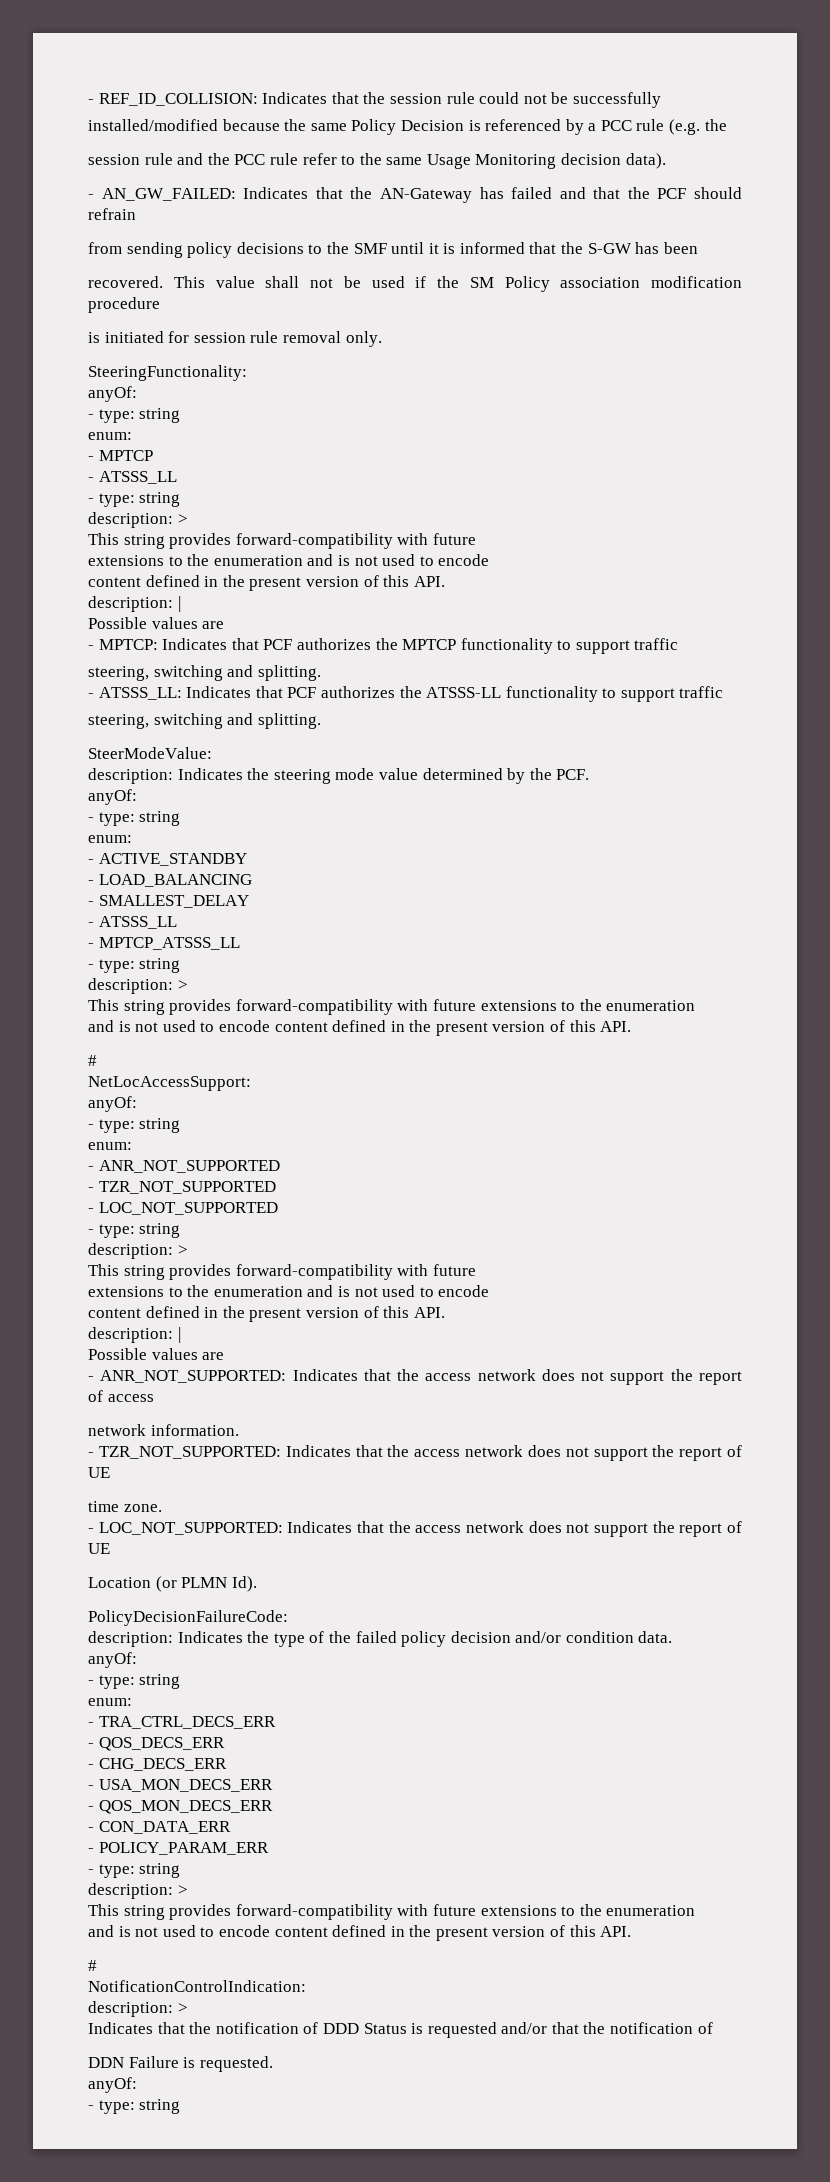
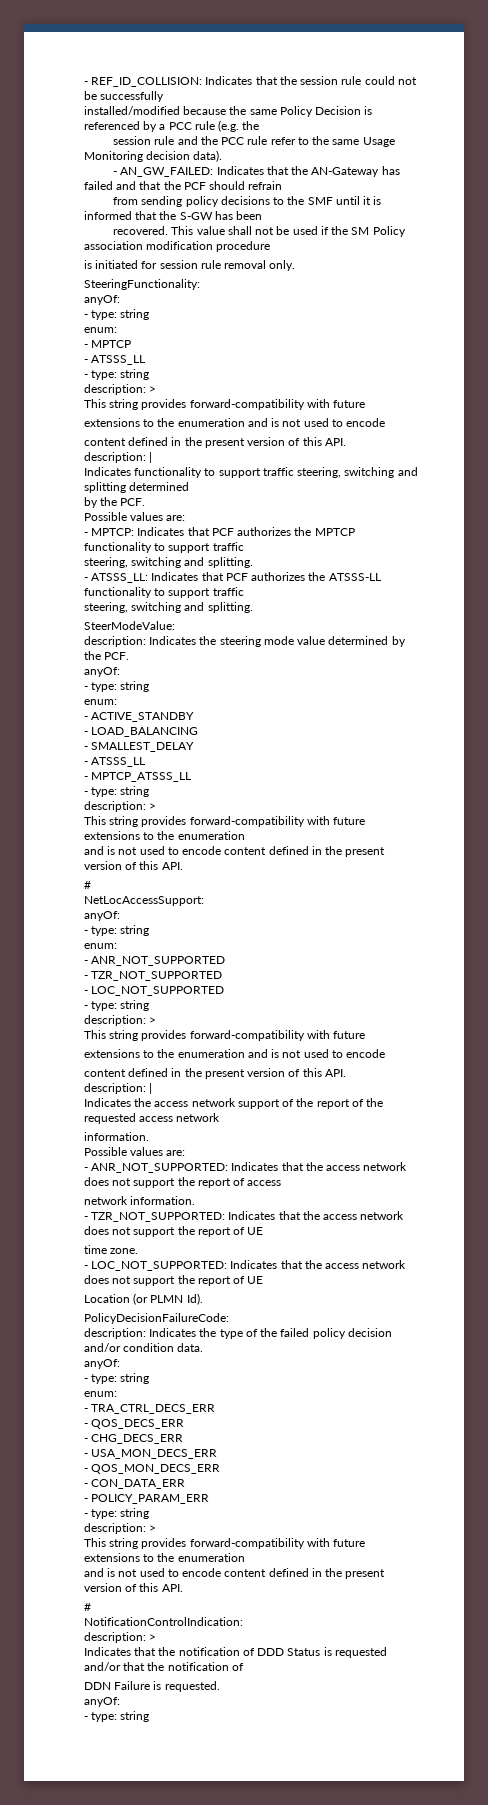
[88,617,225,629] // Possible values are -> [84,467,418,478] [84,482,190,493] [84,497,146,508] [84,512,186,521] // Indicates functionality to support traffic steering, switching and splitting determined // by the PCF. // Possible values are:
[88,1348,225,1360] // Possible values are -> [84,1098,384,1109] [84,1113,221,1124] [84,1132,149,1141] [84,1147,186,1156] // Indicates the access network support of the report of the requested access network // information. // Possible values are:

